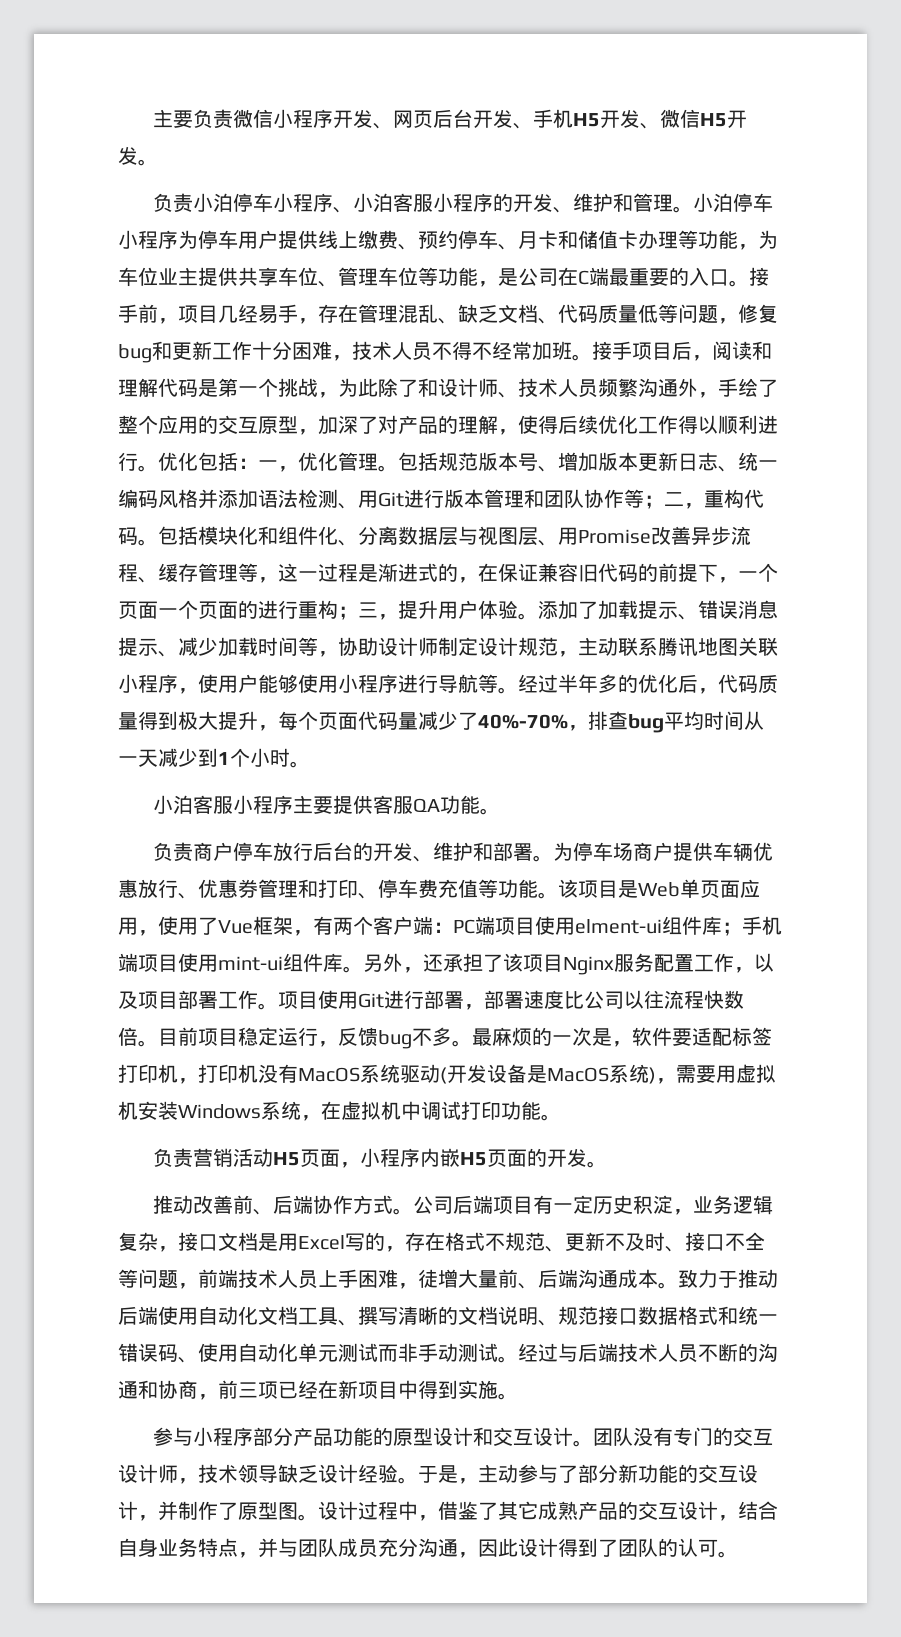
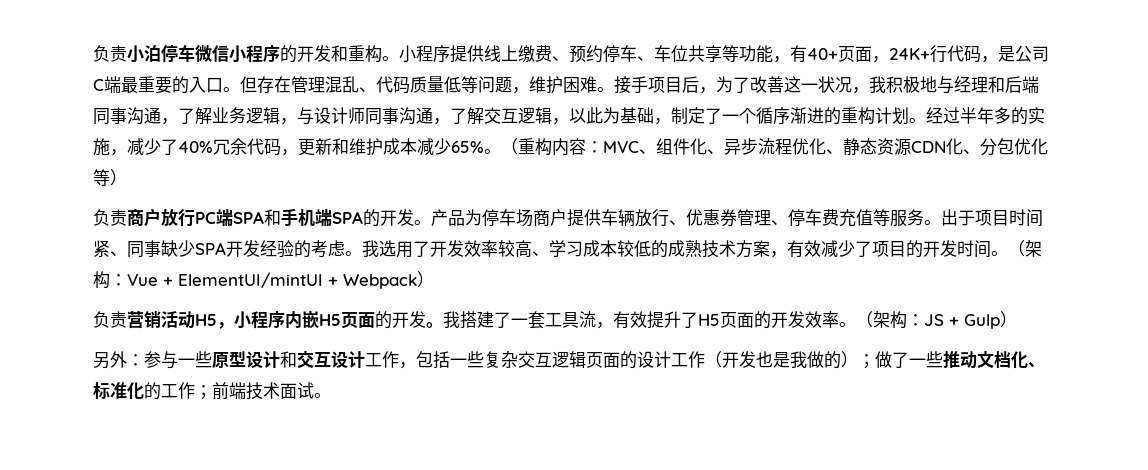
[153,109,748,129] [118,146,158,166] [153,193,774,213] [118,230,278,250] 主要负责微信小程序开发、网页后台开发、手机H5开发、微信H5开发。 // 负责小泊停车小程序、小泊客服小程序的开发、维护和管理。小泊停车小程序为停车用户 -> [93,44,450,63] 负责小泊停车微信小程序的开发和重构。小程序
[518,230,778,250] [118,267,478,287] 月卡和储值卡办理等功能，为车位业主提供共享车位、管理车位等功能 -> [654,45,981,63] 车位共享等功能，有40+页面，24K+行代码
[558,267,578,286] 在 -> (1049, 54) none
[749,267,769,286] [118,304,318,324] 接手前，项目几经易手， -> [240,76,257,93] 但
[458,304,558,324] 缺乏文档、 -> (376, 89) none
[738,304,778,323] [118,341,772,363] [118,378,778,398] [118,415,778,435] [118,452,778,472] [118,489,764,509] [118,526,751,546] [118,563,778,583] [118,600,778,620] [118,637,778,657] [118,674,778,694] [118,711,764,733] [118,748,310,768] [153,795,501,815] [153,842,554,862] 修复bug和更新工作十分困难，技术人员不得不经常加班。接手项目后，阅读和理解代码是第一个挑战，为此除了和设计师、技术人员频繁沟通外，手绘了整个应用的交互原型，加深了对产品的理解，使得后续优化工作得以顺利进行。优化包括：一，优化管理。包括规范版本号、增加版本更新日志、统一编码风格并添加语法检测、用Git进行版本管理和团队协作等；二，重构代码。包括模块化和组件化、分离数据层与视图层、用Promise改善异步流程、缓存管理等，这一过程是渐进式的，在保证兼容旧代码的前提下，一个页面一个页面的进行重构；三，提升用户体验。添加了加载提示、错误消息提示、减少加载时间等，协助设计师制定设计规范，主动联系腾讯地图关联小程序，使用户能够使用小程序进行导航等。经过半年多的优化后，代码质量得到极大提升，每个页面代码量减少了40%-70%，排查bug平均时间从一天减少到1个小时。 // 小泊客服小程序主要提供客服QA功能。 // 负责商户停车放行后台的开发、维护和部署。 -> [529,76,1039,94] [93,107,1045,125] [93,138,1048,156] [93,169,127,186] [93,208,465,227] 维护困难。接手项目后，为了改善这一状况，我积极地与经理和后端同事沟通，了解业务逻辑，与设计师同事沟通，了解交互逻辑，以此为基础，制定了一个循序渐进的重构计划。经过半年多的实施，减少了40%冗余代码，更新和维护成本减少65%。（重构内容：MVC、组件化、异步流程优化、静态资源CDN化、分包优化等） // 负责商户放行PC端SPA和手机端SPA的开发。产品
[753,842,774,861] [118,879,138,898] 优惠 -> (635, 218) none
[298,879,358,898] 和打印 -> (771, 218) none
[498,879,760,899] [118,916,782,936] [118,953,774,975] [118,990,744,1010] [118,1027,772,1049] [118,1064,776,1084] [118,1101,561,1121] 功能。该项目是Web单页面应用，使用了Vue框架，有两个客户端：PC端项目使用elment-ui组件库；手机端项目使用mint-ui组件库。另外，还承担了该项目Nginx服务配置工作，以及项目部署工作。项目使用Git进行部署，部署速度比公司以往流程快数倍。目前项目稳定运行，反馈bug不多。最麻烦的一次是，软件要适配标签打印机，打印机没有MacOS系统驱动(开发设备是MacOS系统)，需要用虚拟机安装Windows系统，在虚拟机中调试打印功能。 -> [890,209,1043,227] [93,240,1042,258] [93,271,434,289] 服务。出于项目时间紧、同事缺少SPA开发经验的考虑。我选用了开发效率较高、学习成本较低的成熟技术方案，有效减少了项目的开发时间。（架构：Vue + ElementUI/mintUI + Webpack）
[300,1149,341,1167] 页面 -> (217, 320) none
[153,1195,774,1215] [118,1232,765,1252] [118,1269,778,1289] [118,1306,778,1326] [118,1343,778,1363] [118,1380,518,1400] [153,1427,394,1446] // 推动改善前、后端协作方式。公司后端项目有一定历史积淀，业务逻辑复杂，接口文档是用Excel写的，存在格式不规范、更新不及时、接口不全等问题，前端技术人员上手困难，徒增大量前、后端沟通成本。致力于推动后端使用自动化文档工具、撰写清晰的文档说明、规范接口数据格式和统一错误码、使用自动化单元测试而非手动测试。经过与后端技术人员不断的沟通和协商，前三项已经在新项目中得到实施。 // 参与小程序部分产品功能的 -> [443,311,1017,329] [93,351,212,369] 我搭建了一套工具流，有效提升了H5页面的开发效率。（架构：JS + Gulp） // 另外：参与一些
[573,1427,774,1447] [118,1464,758,1484] [118,1501,778,1521] [118,1538,718,1558] 。团队没有专门的交互设计师，技术领导缺乏设计经验。于是，主动参与了部分新功能的交互设计，并制作了原型图。设计过程中，借鉴了其它成熟产品的交互设计，结合自身业务特点，并与团队成员充分沟通，因此设计得到了团队的认可 -> [365,351,1045,369] [93,382,314,400] 工作，包括一些复杂交互逻辑页面的设计工作（开发也是我做的）；做了一些推动文档化、标准化的工作；前端技术面试

